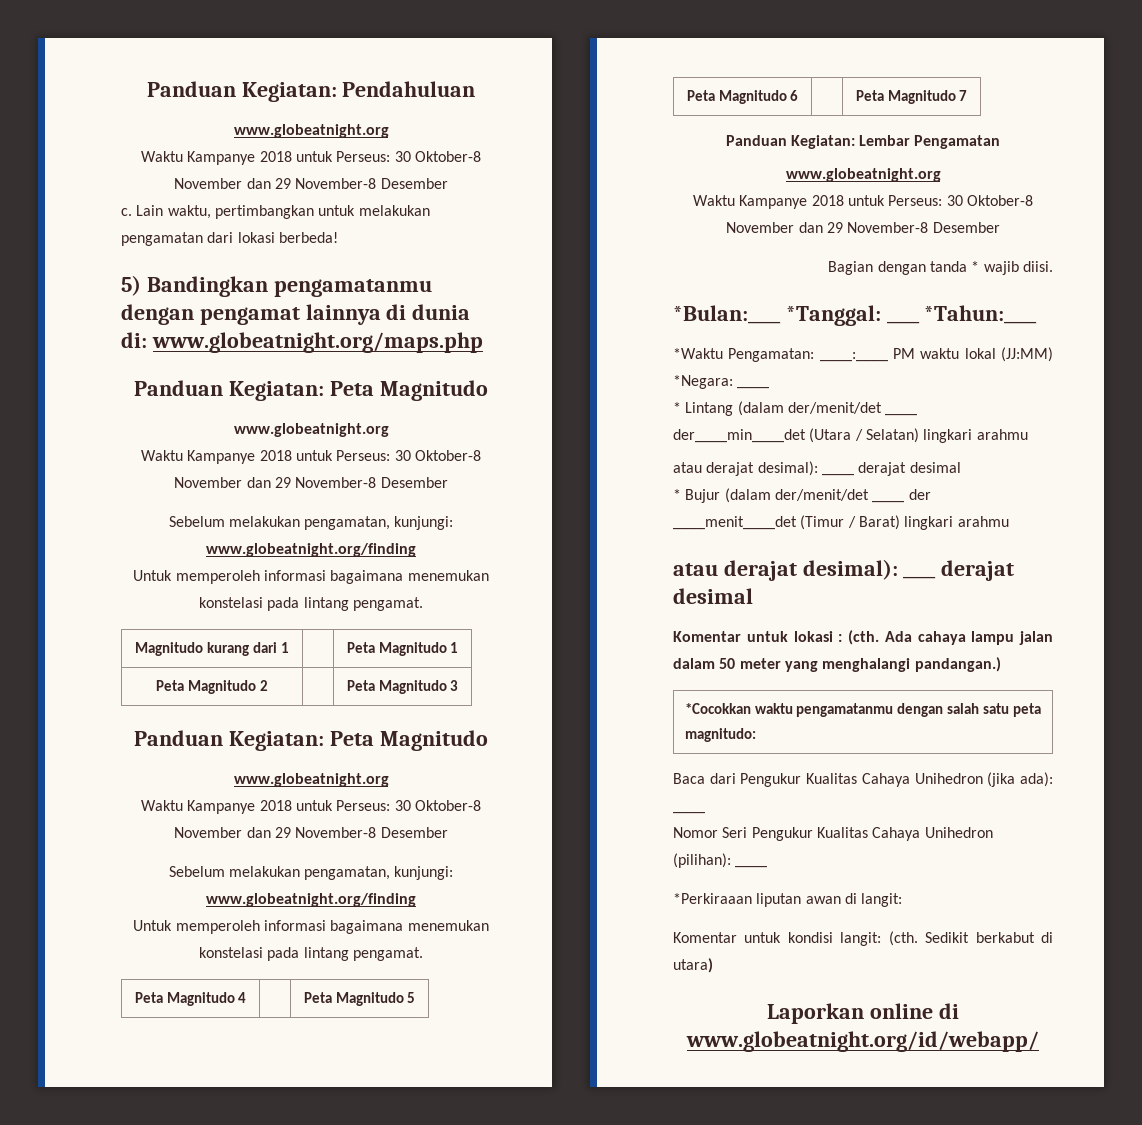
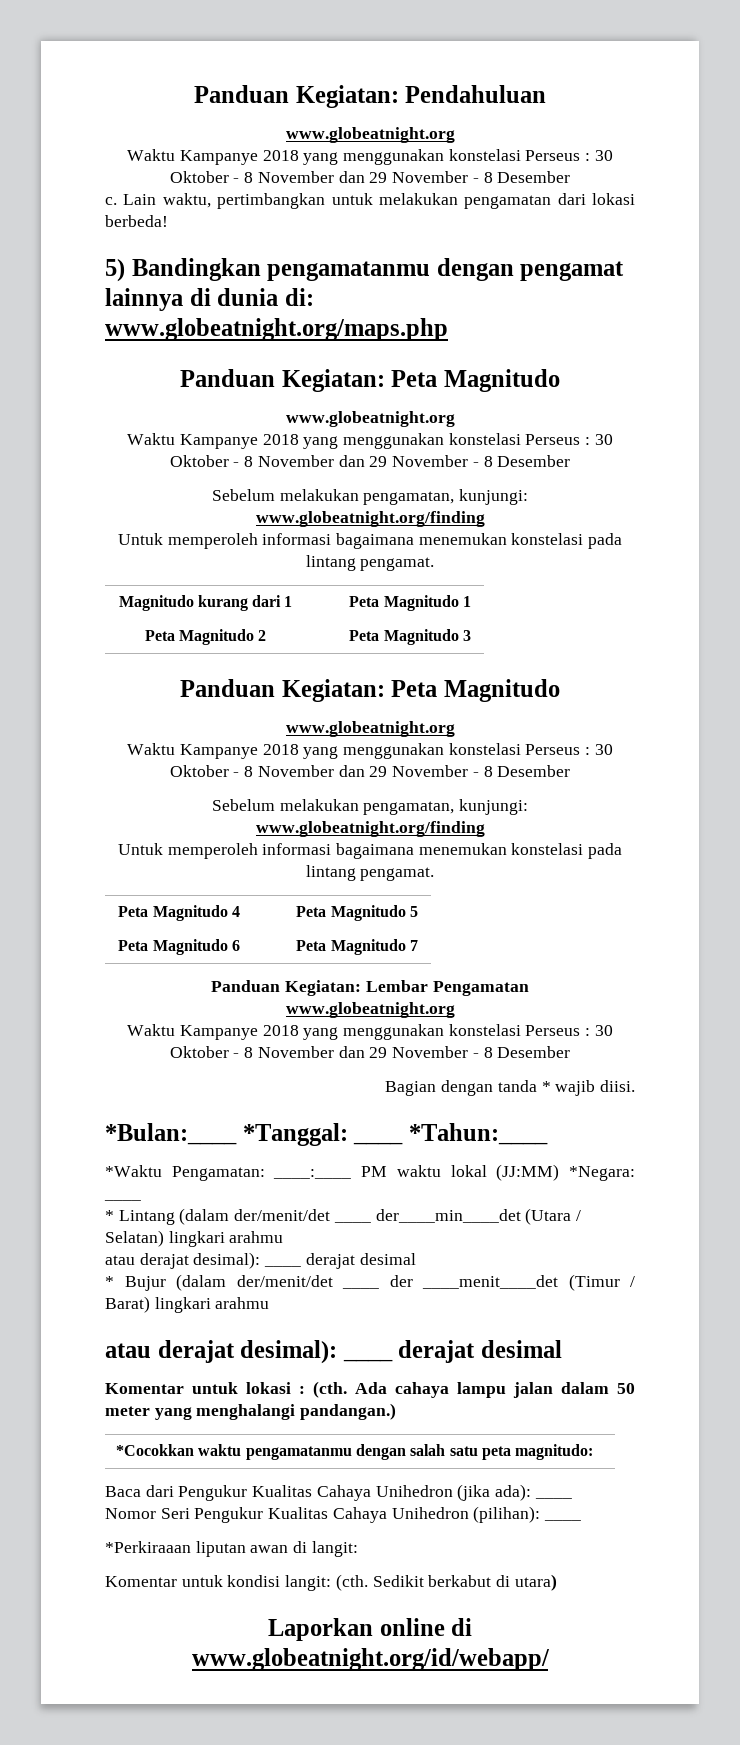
[296,151,481,162] [174,178,377,189] untuk Perseus: 30 Oktober-8 November dan 29 November-8 -> [303,149,613,165] [169,171,493,183] yang menggunakan konstelasi Perseus : 30 Oktober - 8 November dan 29 November - 8
[296,450,481,461] [174,477,377,488] untuk Perseus: 30 Oktober-8 November dan 29 November-8 -> [303,433,613,449] [169,455,493,467] yang menggunakan konstelasi Perseus : 30 Oktober - 8 November dan 29 November - 8
[296,800,481,811] [174,827,377,838] untuk Perseus: 30 Oktober-8 November dan 29 November-8 -> [303,743,613,759] [169,765,493,777] yang menggunakan konstelasi Perseus : 30 Oktober - 8 November dan 29 November - 8
[848,195,1033,206] [726,222,929,233] untuk Perseus: 30 Oktober-8 November dan 29 November-8 -> [303,1024,613,1040] [169,1046,493,1058] yang menggunakan konstelasi Perseus : 30 Oktober - 8 November dan 29 November - 8

